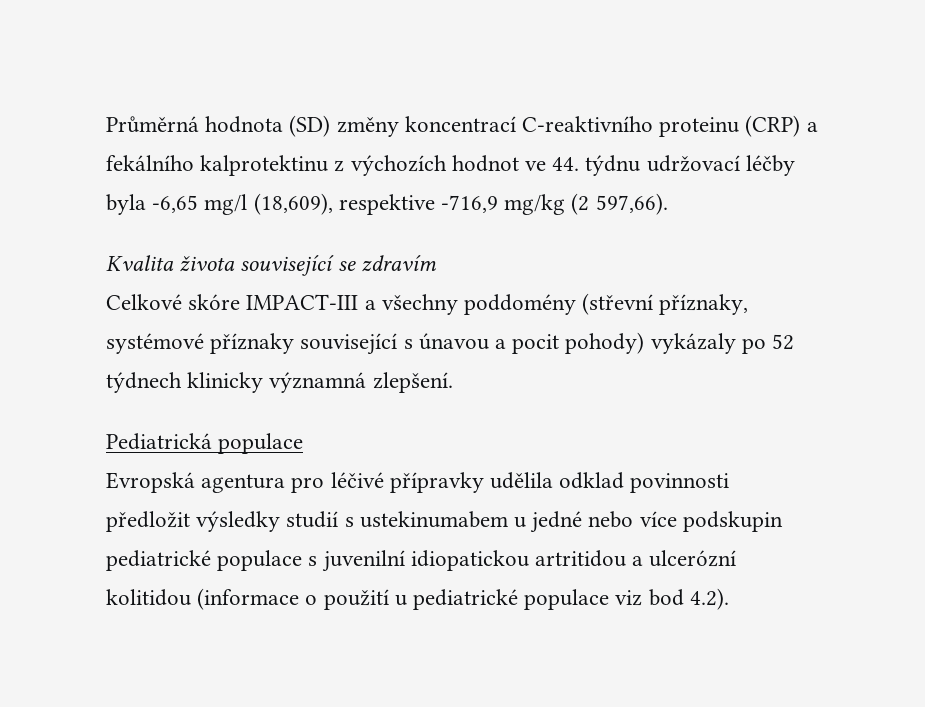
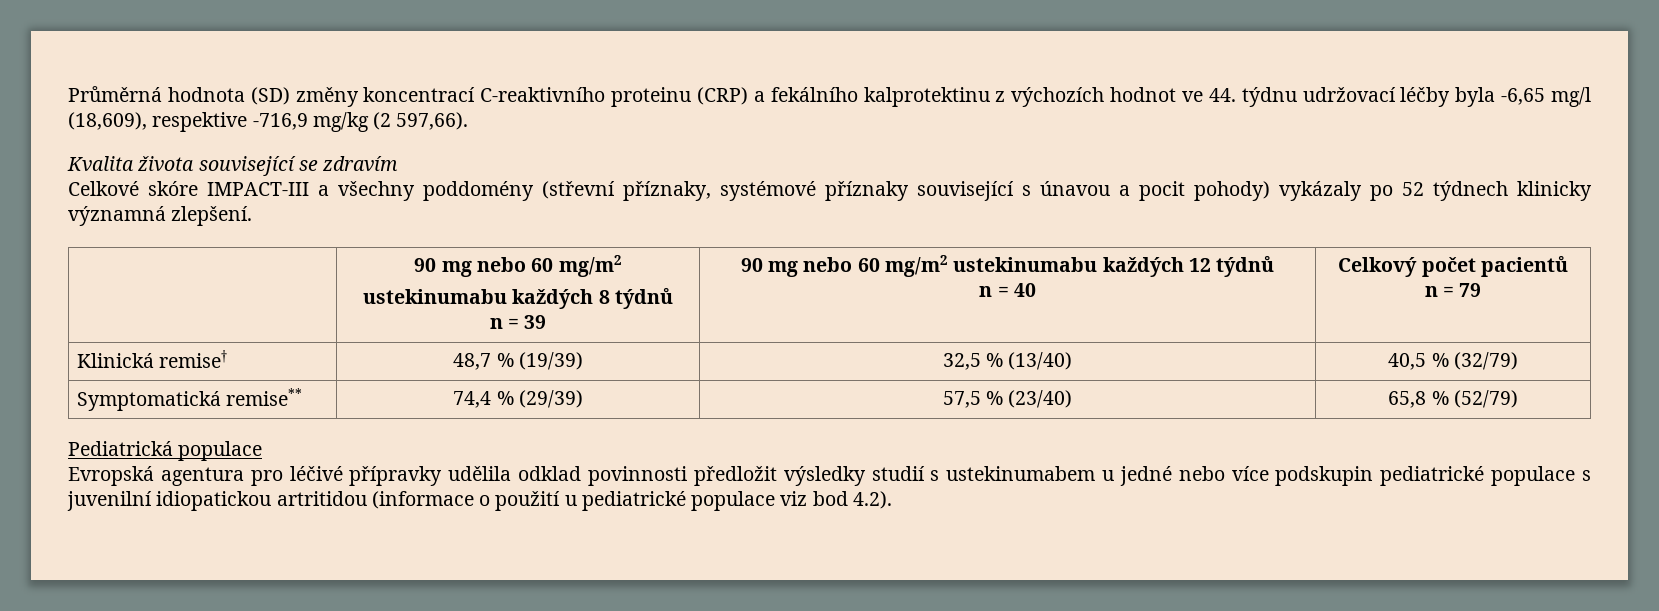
(453, 382) none -> [414,255,622,277] [363,287,673,309] [489,315,547,329] [740,255,1275,277] [979,283,1036,297] [1338,255,1568,277] [1424,283,1482,297] [77,350,228,368] [453,352,583,370] [942,352,1073,370] [1388,352,1518,370] [77,388,303,411] [453,390,583,408] [942,390,1073,408] [1388,390,1518,408] // | 90 mg nebo 60 mg/m2 // ustekinumabu každých 8 týdnů // n = 39 | 90 mg nebo 60 mg/m2 ustekinumabu každých 12 týdnů // n = 40 | Celkový počet pacientů // n = 79 // Klinická remise† | 48,7 % (19/39) | 32,5 % (13/40) | 40,5 % (32/79) // Symptomatická remise** | 74,4 % (29/39) | 57,5 % (23/40) | 65,8 % (52/79)
[632,550,737,567] [106,589,191,606] a ulcerózní kolitidou -> (367, 498) none

